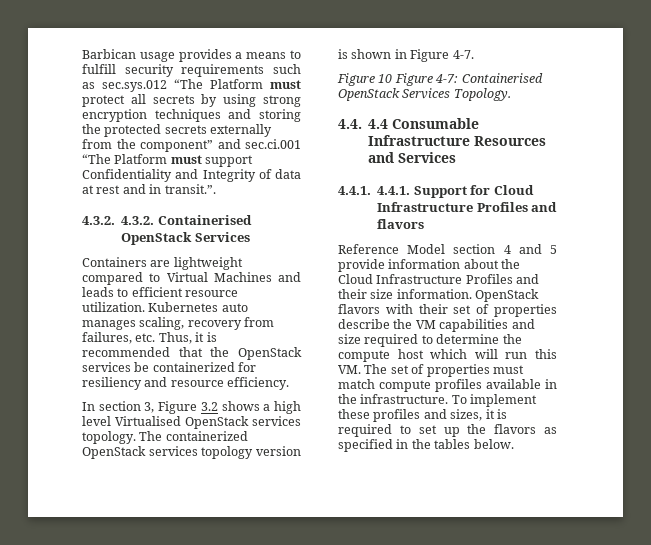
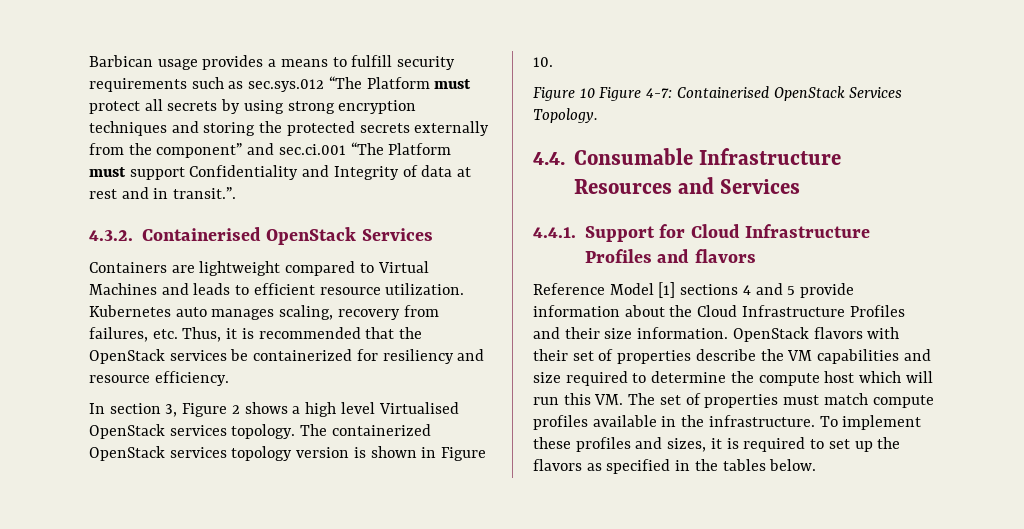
[121,216,155,225] 4.3.2. -> (133, 235) none
[200,402,218,411] 3.2 -> [231,405,240,414] 2
[452,50,474,59] 4-7. -> [533,57,553,67] 10.
[368,119,389,129] 4.4 -> (565, 158) none
[377,186,411,195] 4.4.1. -> (576, 232) none
[453,244,496,254] section -> [658,282,739,298] [1] sections

